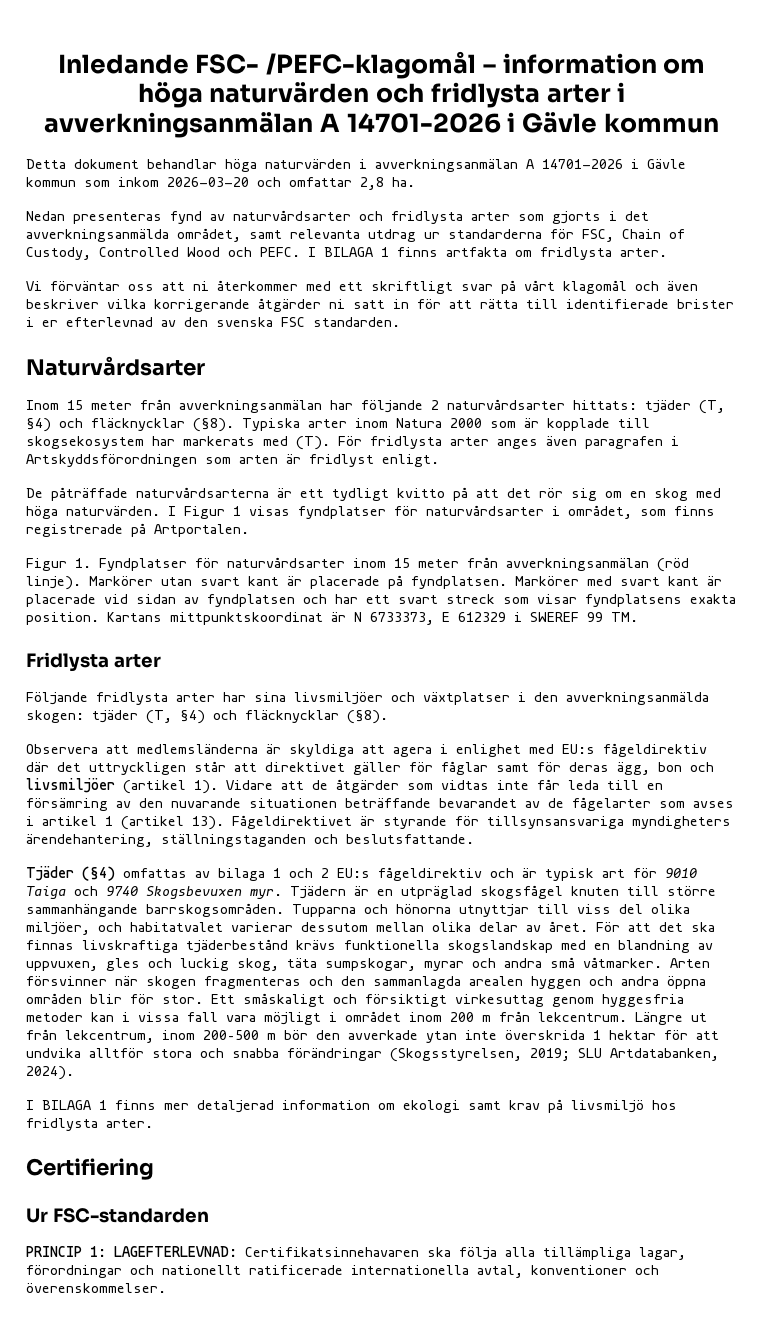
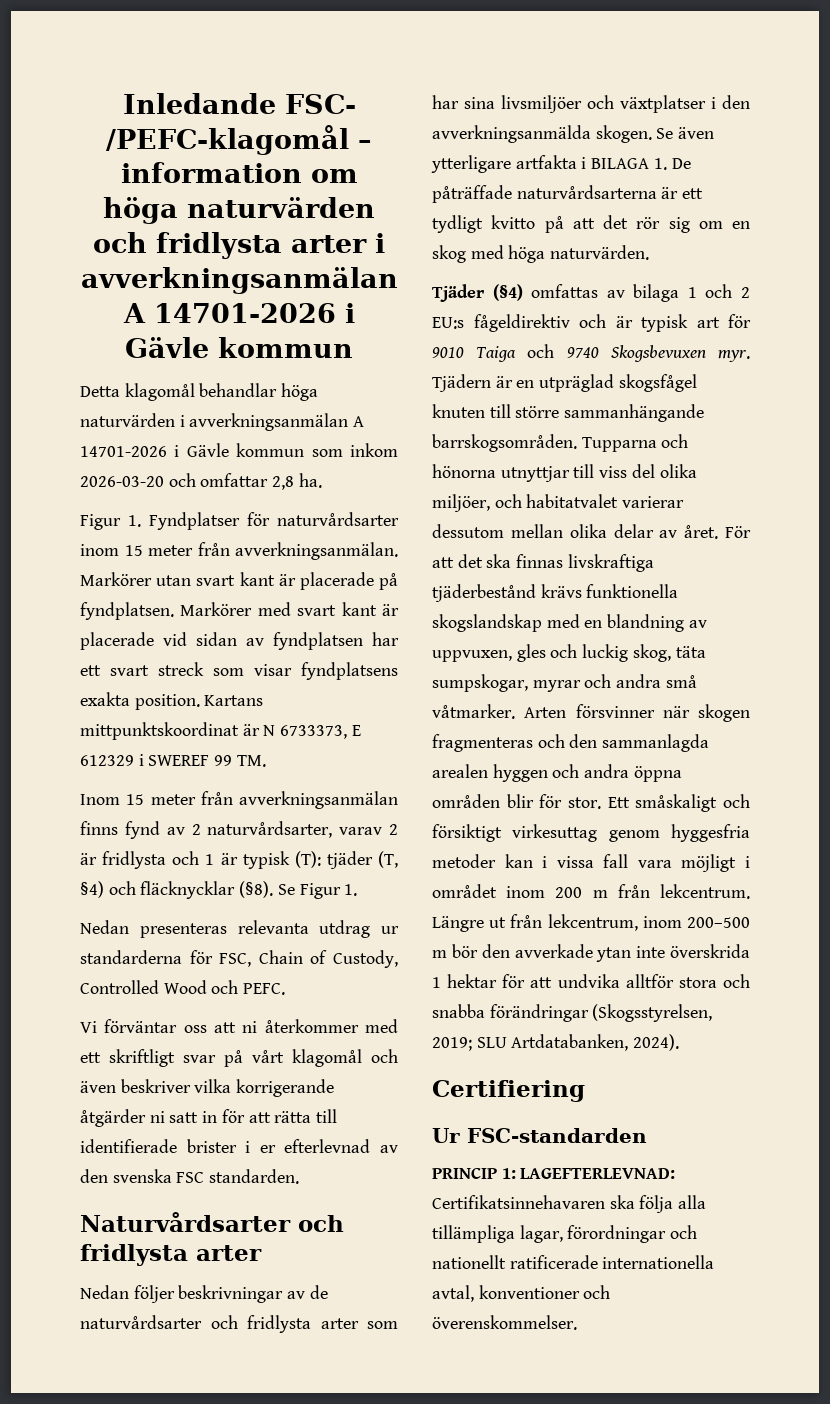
[74,159,139,169] dokument -> [124,383,195,401] klagomål
[26,210,649,224] [26,228,282,242] Nedan presenteras fynd av naturvårdsarter och fridlysta arter som gjorts i det avverkningsanmälda området, samt -> [80,512,399,530] [80,542,398,560] [80,572,398,590] [80,602,399,620] [80,632,399,650] [80,662,398,680] [80,692,264,710] [80,722,361,740] [80,754,266,767] [80,791,398,809] [80,821,398,839] [80,851,398,869] [80,881,358,899] [80,920,227,938] Figur 1. Fyndplatser för naturvårdsarter inom 15 meter från avverkningsanmälan. Markörer utan svart kant är placerade på fyndplatsen. Markörer med svart kant är placerade vid sidan av fyndplatsen har ett svart streck som visar fyndplatsens exakta position. Kartans mittpunktskoordinat är N 6733373, E 612329 i SWEREF 99 TM. // Inom 15 meter från avverkningsanmälan finns fynd av 2 naturvårdsarter, varav 2 är fridlysta och 1 är typisk (T): tjäder (T, §4) och fläcknycklar (§8). Se Figur 1. // Nedan presenteras
[308,247,667,260] I BILAGA 1 finns artfakta om fridlysta arter. -> (286, 989) none
[26,399,725,414] [26,418,650,432] [26,436,679,450] [26,454,439,467] // Inom 15 meter från avverkningsanmälan har följande 2 naturvårdsarter hittats: tjäder (T, §4) och fläcknycklar (§8). Typiska arter inom Natura 2000 som är kopplade till skogsekosystem har markerats med (T). För fridlysta arter anges även paragrafen i Artskyddsförordningen som arten är fridlyst enligt. // -> [298,1215,344,1232] [80,1244,262,1266] [80,1285,328,1303] [80,1315,398,1333] [432,95,750,113] [432,125,715,143] [431,155,667,173] och fridlysta arter // Nedan följer beskrivningar av de naturvårdsarter och fridlysta arter som har sina livsmiljöer och växtplatser i den avverkningsanmälda skogen. Se även ytterligare artfakta i BILAGA 1.
[168,505,715,519] [26,523,249,537] [26,557,689,572] [26,575,722,590] [26,594,736,607] [26,612,638,625] [26,652,161,672] [26,692,709,705] [26,710,388,724] [26,743,707,757] [26,761,714,775] [26,778,663,794] [26,797,734,811] [26,815,731,830] [26,834,474,847] I Figur 1 visas fyndplatser för naturvårdsarter i området, som finns registrerade på Artportalen. // Figur 1. Fyndplatser för naturvårdsarter inom 15 meter från avverkningsanmälan (röd linje). Markörer utan svart kant är placerade på fyndplatsen. Markörer med svart kant är placerade vid sidan av fyndplatsen och har ett svart streck som visar fyndplatsens exakta position. Kartans mittpunktskoordinat är N 6733373, E 612329 i SWEREF 99 TM. // Fridlysta arter // Följande fridlysta arter har sina livsmiljöer och växtplatser i den avverkningsanmälda skogen: tjäder (T, §4) och fläcknycklar (§8). // Observera att medlemsländerna är skyldiga att agera i enlighet med EU:s fågeldirektiv där det uttryckligen står att direktivet gäller för fåglar samt för deras ägg, bon och livsmiljöer (artikel 1). Vidare att de åtgärder som vidtas inte får leda till en försämring av den nuvarande situationen beträffande bevarandet av de fågelarter som avses i artikel 1 (artikel 13). Fågeldirektivet är styrande för tillsynsansvariga myndigheters ärendehantering, ställningstaganden och beslutsfattande. -> (650, 252) none
[26,1099,677,1113] [26,1118,153,1131] // I BILAGA 1 finns mer detaljerad information om ekologi samt krav på livsmiljö hos fridlysta arter. -> (680, 1042) none

